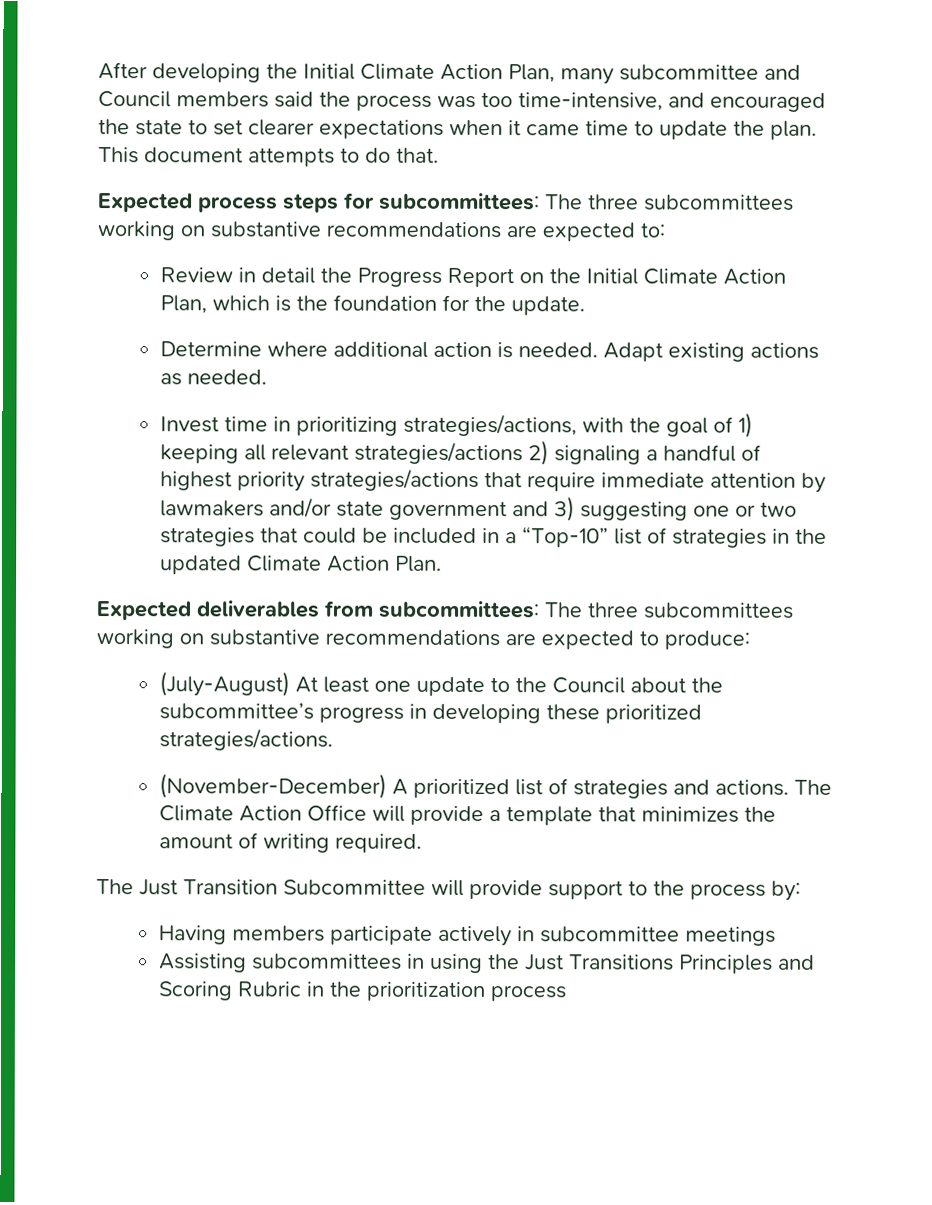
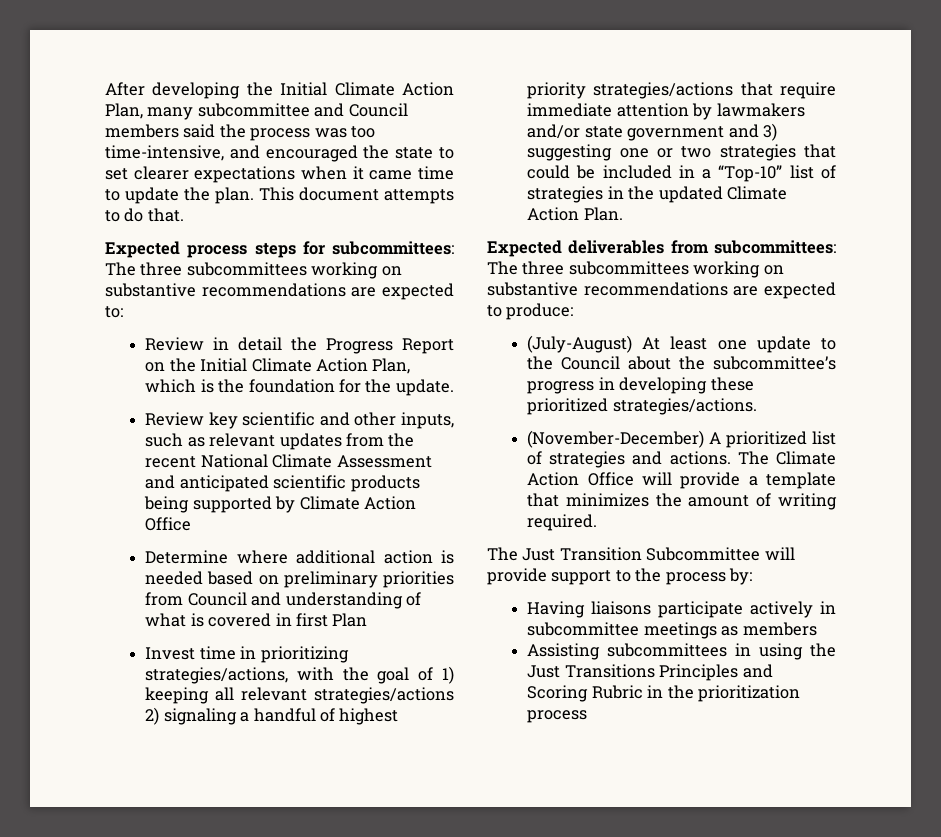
(586, 306) none -> [145,412,454,429] [145,433,415,450] [145,454,432,468] [145,475,420,492] [144,496,416,513] [145,517,192,531] // Review key scientific and other inputs, such as relevant updates from the recent National Climate Assessment and anticipated scientific products being supported by Climate Action Office
[518,342,820,362] [160,369,268,386] needed. Adapt existing actions as needed. -> [145,571,455,588] [145,592,421,609] [145,613,368,627] needed based on preliminary priorities from Council and understanding of what is covered in first Plan
[232,925,326,942] members -> [591,601,652,615] liaisons
(777, 936) none -> [721,622,817,636] as members

